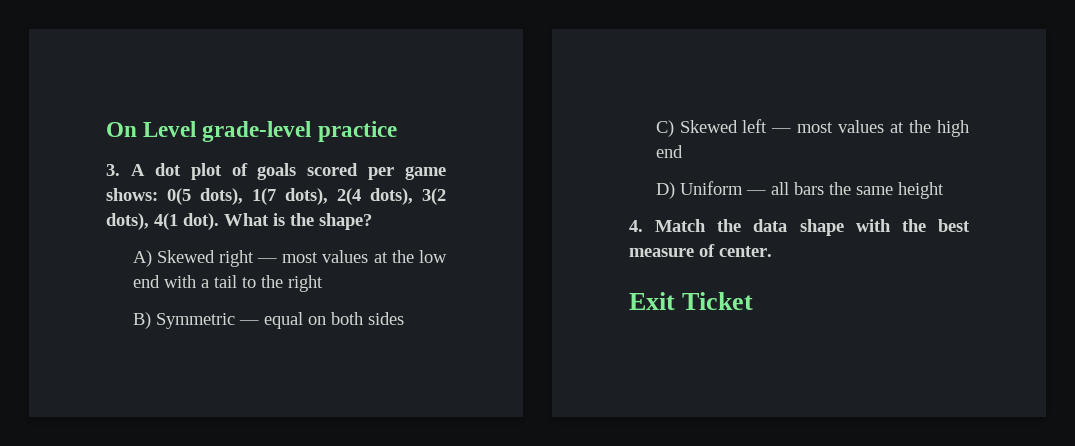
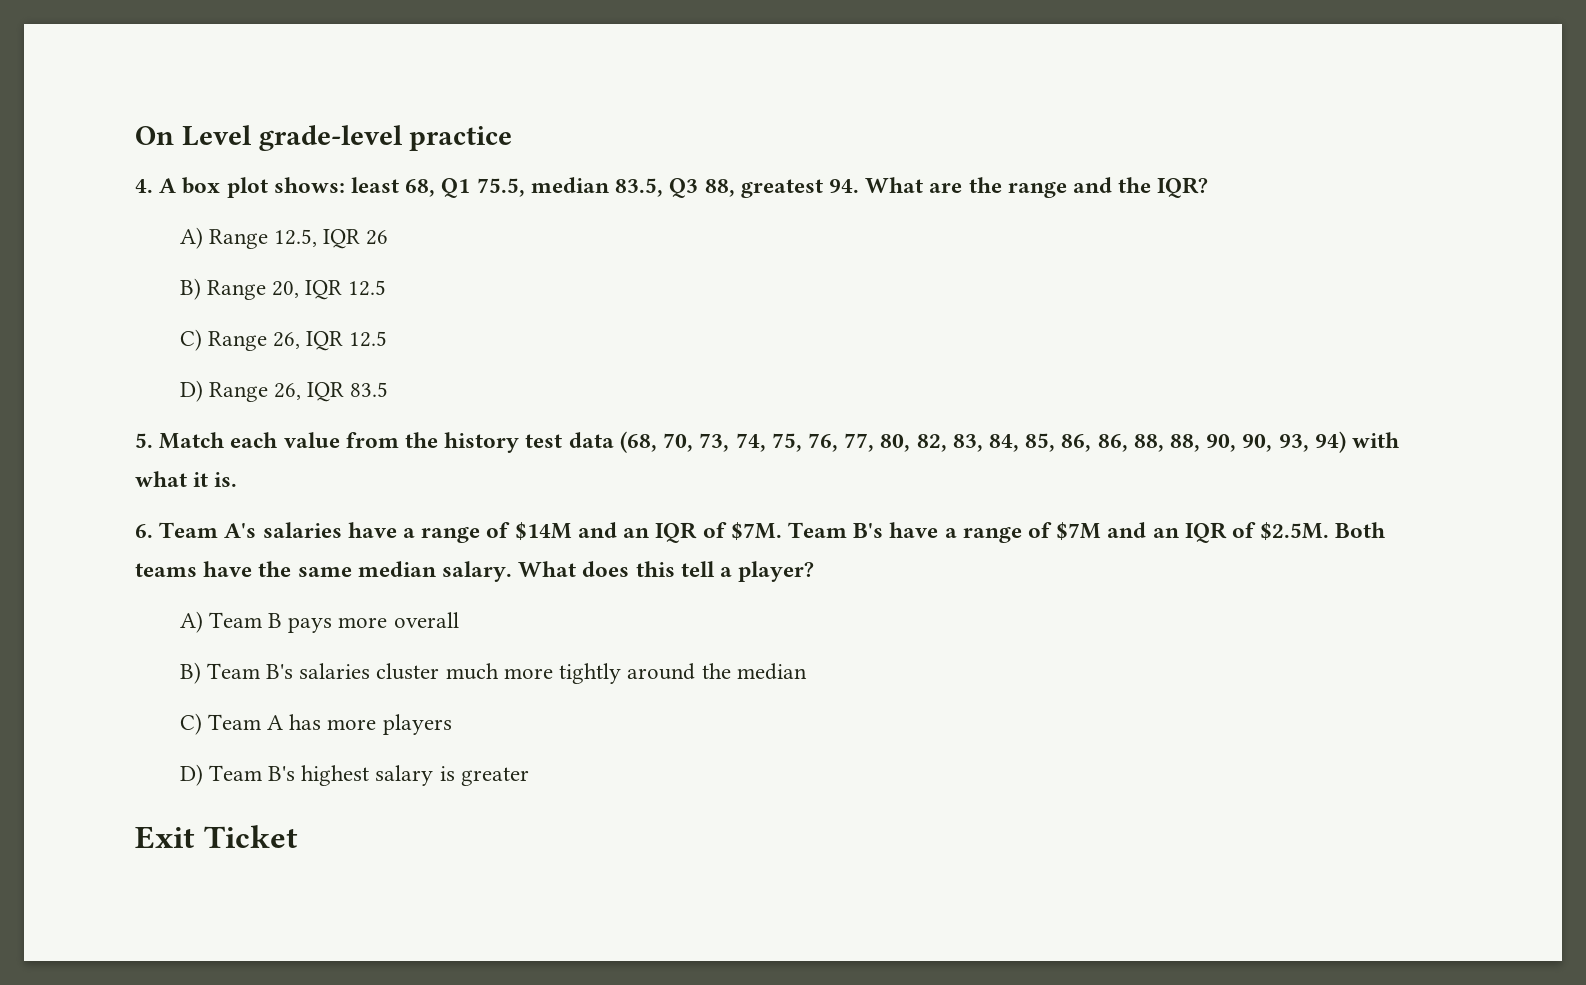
[106,163,446,180] [106,188,446,205] [106,213,372,230] [132,250,447,267] [132,275,323,292] [132,312,404,329] [655,119,969,137] [655,145,683,158] [655,181,944,199] [629,219,970,236] [629,244,772,257] 3. A dot plot of goals scored per game shows: 0(5 dots), 1(7 dots), 2(4 dots), 3(2 dots), 4(1 dot). What is the shape? // A) Skewed right — most values at the low end with a tail to the right // B) Symmetric — equal on both sides // C) Skewed left — most values at the high end // D) Uniform — all bars the same height // 4. Match the data shape with the best measure of center. -> [135,177,1209,198] [179,227,389,249] [179,278,387,300] [179,329,388,351] [179,380,389,402] [135,431,1401,453] [135,471,238,487] [135,522,1387,543] [135,561,815,582] [179,611,459,633] [179,662,807,684] [179,713,452,735] [179,764,529,786] 4. A box plot shows: least 68, Q1 75.5, median 83.5, Q3 88, greatest 94. What are the range and the IQR? // A) Range 12.5, IQR 26 // B) Range 20, IQR 12.5 // C) Range 26, IQR 12.5 // D) Range 26, IQR 83.5 // 5. Match each value from the history test data (68, 70, 73, 74, 75, 76, 77, 80, 82, 83, 84, 85, 86, 86, 88, 88, 90, 90, 93, 94) with what it is. // 6. Team A's salaries have a range of $14M and an IQR of $7M. Team B's have a range of $7M and an IQR of $2.5M. Both teams have the same median salary. What does this tell a player? // A) Team B pays more overall // B) Team B's salaries cluster much more tightly around the median // C) Team A has more players // D) Team B's highest salary is greater

